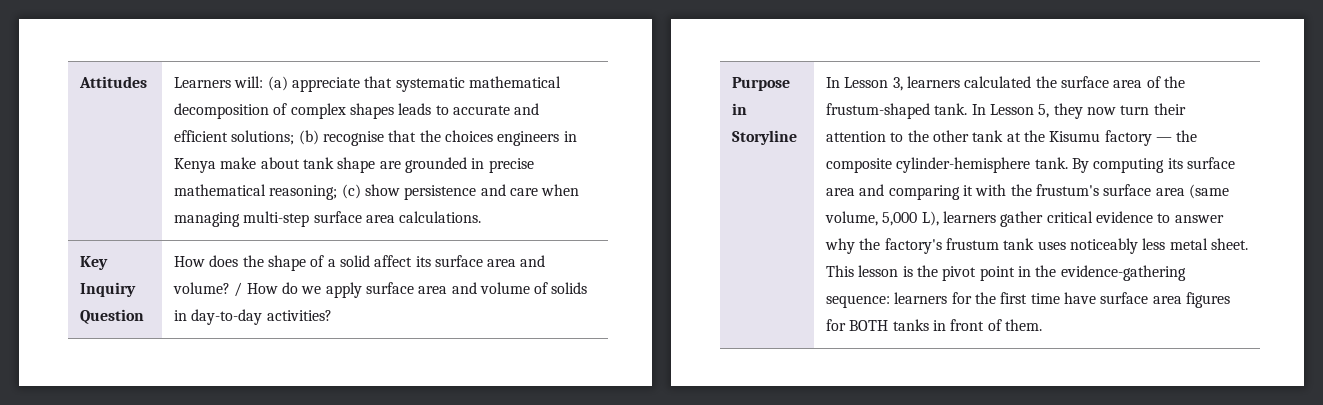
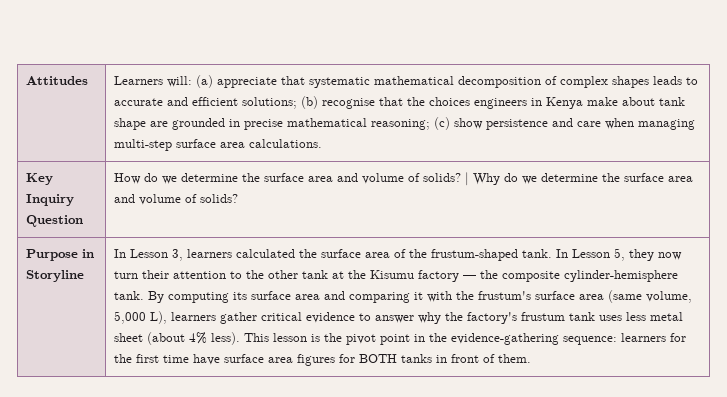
[209,255,546,271] [172,282,588,298] [173,309,332,325] does the shape of a solid affect its surface area and volume? / How do we apply surface area and volume of solids in day-to-day activities? -> [143,172,693,186] [113,194,238,205] do we determine the surface area and volume of solids? | Why do we determine the surface area and volume of solids?
[1069,238,1138,254] noticeably -> (622, 318) none
[1210,238,1248,250] sheet. -> [113,332,240,345] sheet (about 4% less).

